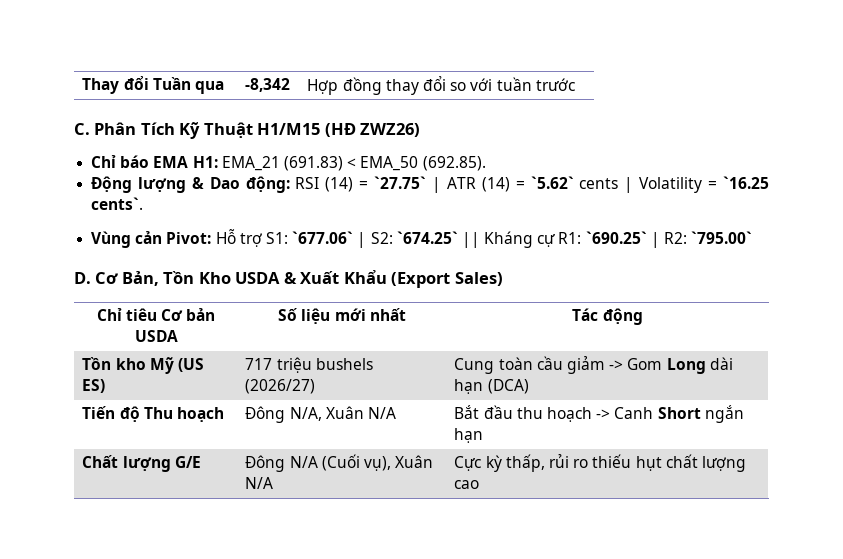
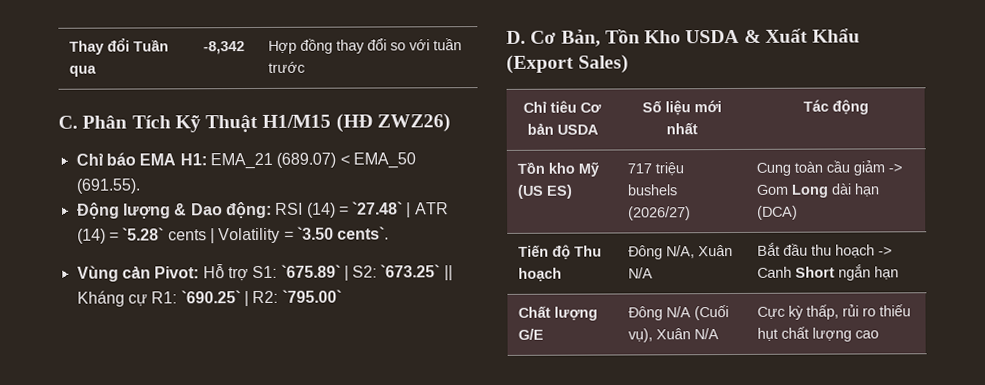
[283,156,343,171] (691.83) -> [276,152,337,168] (689.07)
[422,156,486,171] (692.85). -> [75,178,141,194] (691.55).
[374,176,427,189] `27.75` -> [352,201,404,215] `27.48`
[530,176,574,189] `5.62` -> [122,227,165,241] `5.28`
[722,176,769,189] `16.25 -> [296,226,334,240] `3.50
[292,231,354,244] `677.06` -> [280,264,341,278] `675.89`
[396,231,458,244] `674.25` -> [380,264,441,278] `673.25`

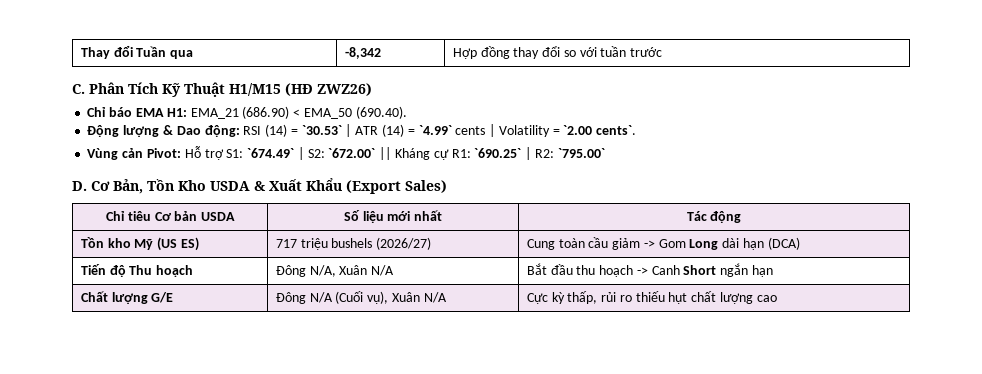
[276,152,337,168] (689.07) -> [242,106,290,119] (686.90)
[75,178,141,194] (691.55). -> [355,106,407,119] (690.40).
[352,201,404,215] `27.48` -> [301,125,342,135] `30.53`
[122,227,165,241] `5.28` -> [418,125,452,135] `4.99`
[296,226,334,240] `3.50 -> [563,125,593,135] `2.00
[280,264,341,278] `675.89` -> [247,148,295,158] `674.49`
[380,264,441,278] `673.25` -> [328,148,376,158] `672.00`

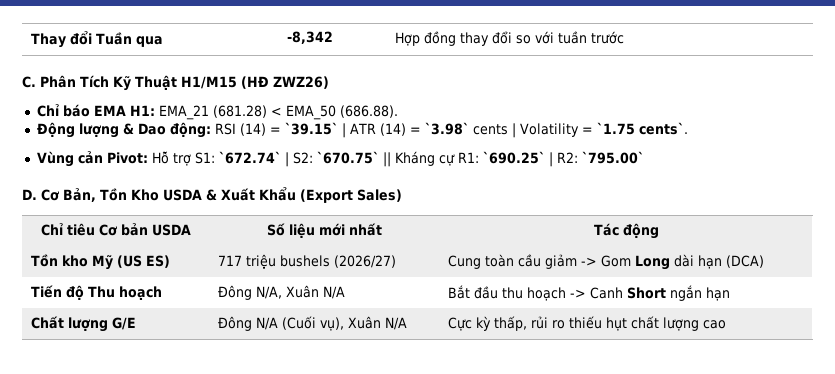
[242,106,290,119] (686.90) -> [212,105,267,118] (681.28)
[355,106,407,119] (690.40). -> [339,105,398,118] (686.88).
[301,125,342,135] `30.53` -> [284,122,338,135] `39.15`
[418,125,452,135] `4.99` -> [424,122,469,135] `3.98`
[563,125,593,135] `2.00 -> [596,122,635,135] `1.75
[247,148,295,158] `674.49` -> [218,151,281,164] `672.74`
[328,148,376,158] `672.00` -> [316,151,379,164] `670.75`

